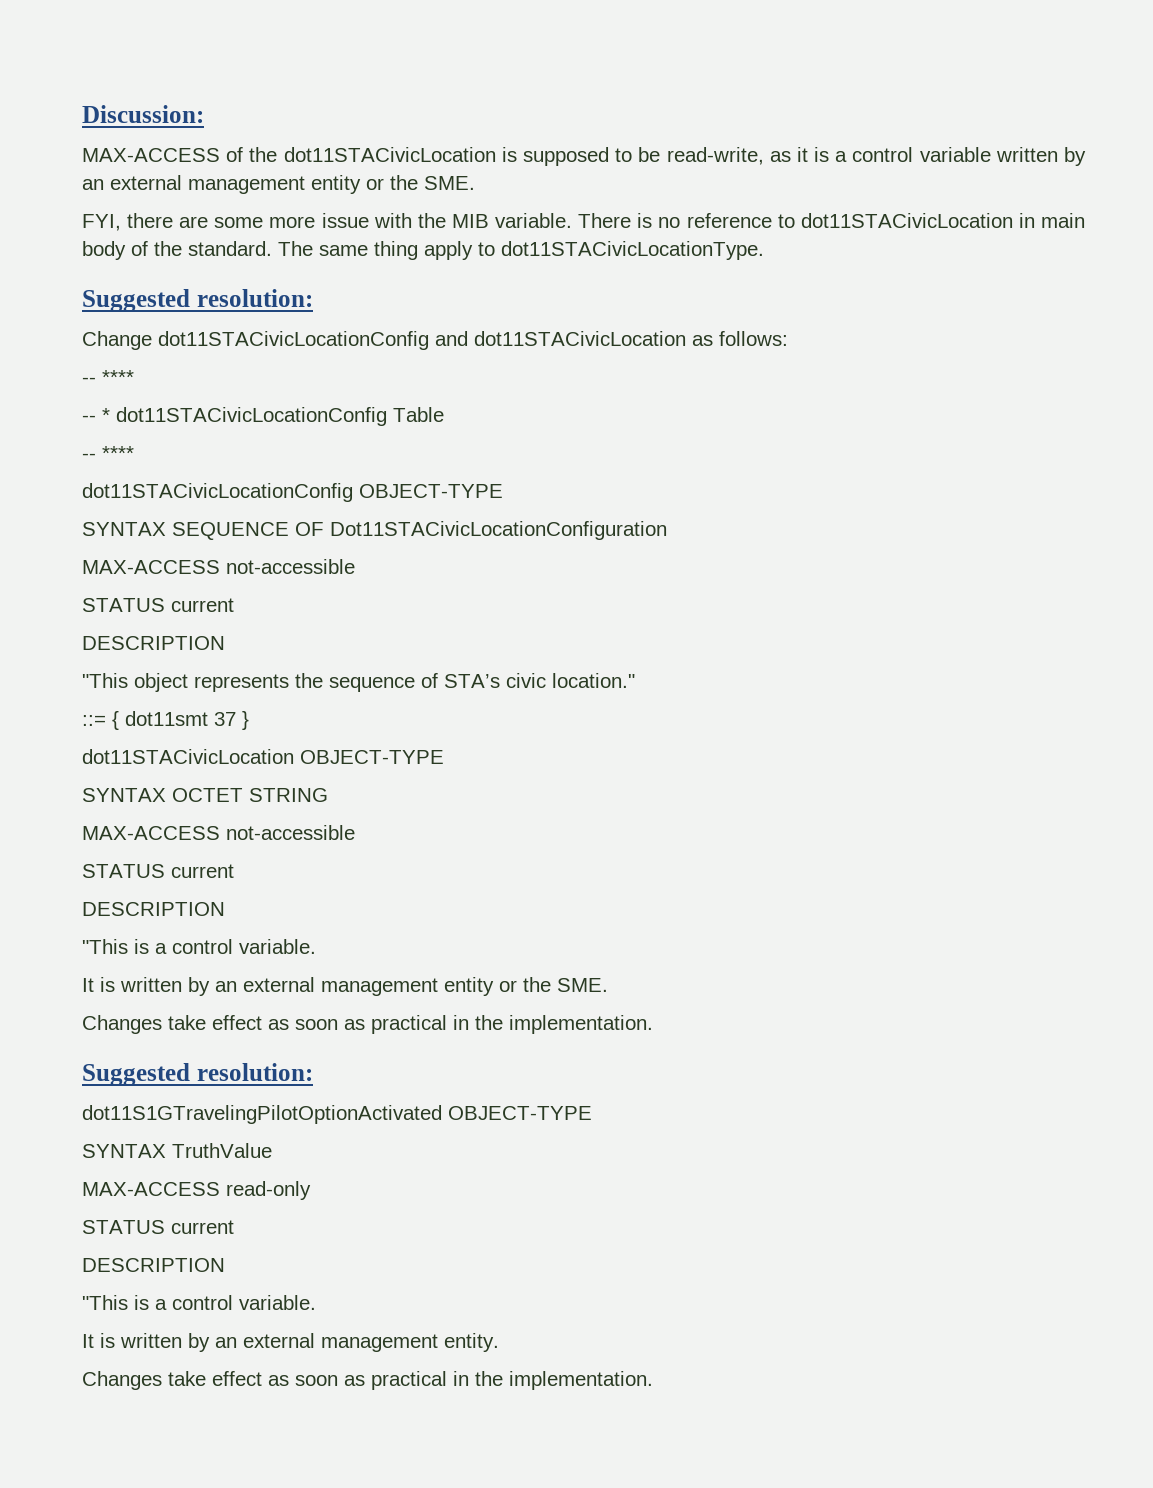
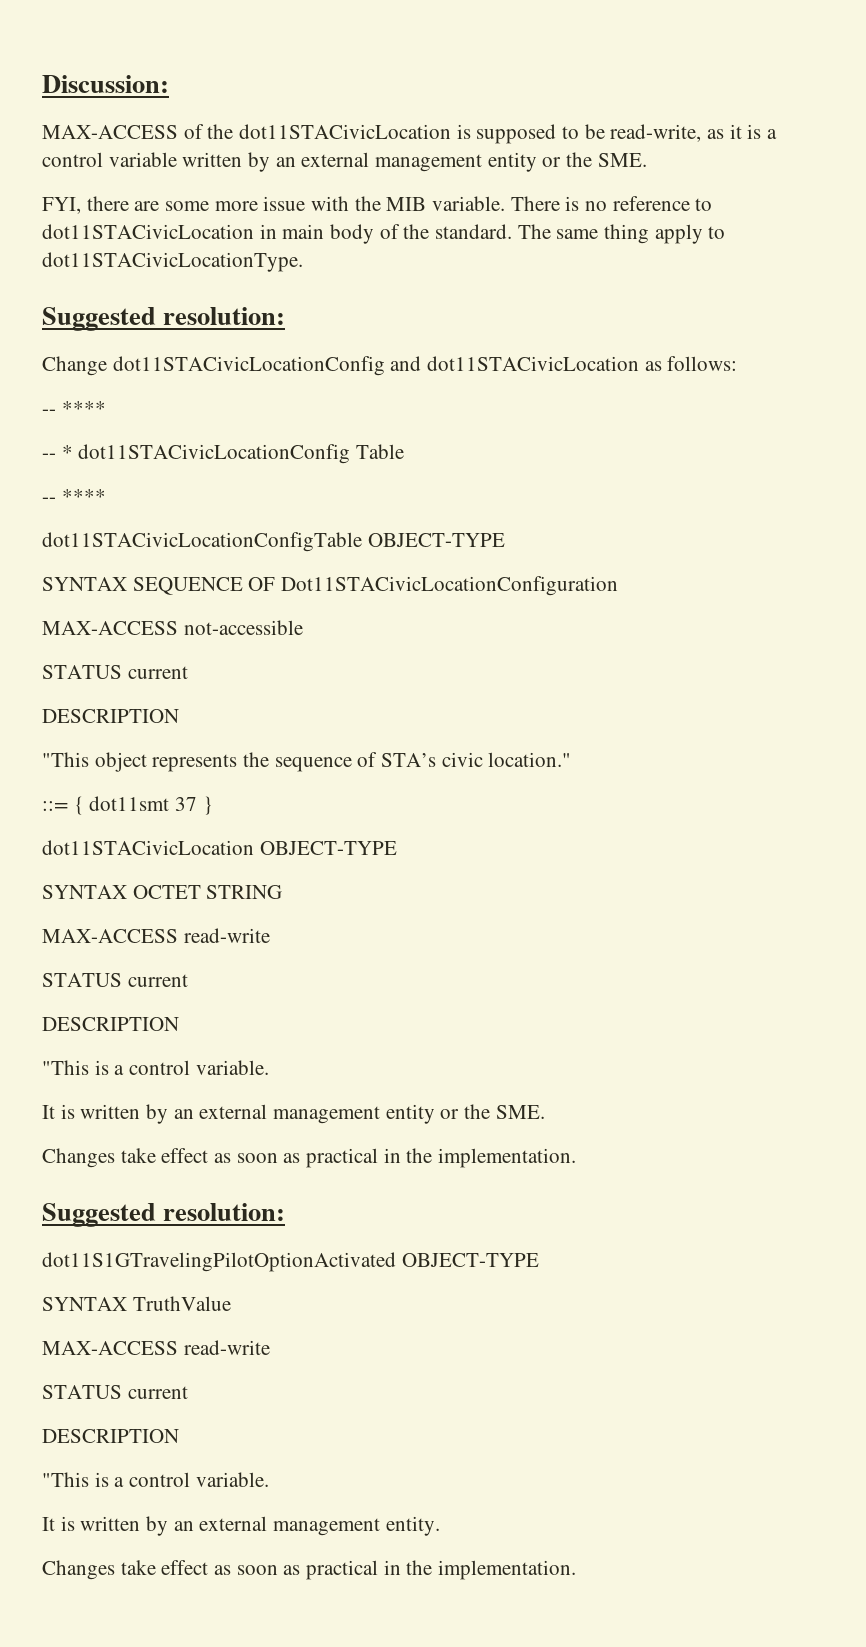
[82,483,353,502] dot11STACivicLocationConfig -> [42,532,362,552] dot11STACivicLocationConfigTable
[226,825,355,840] not-accessible -> [183,928,270,943] read-write
[226,1181,311,1200] read-only -> [183,1340,270,1355] read-write

